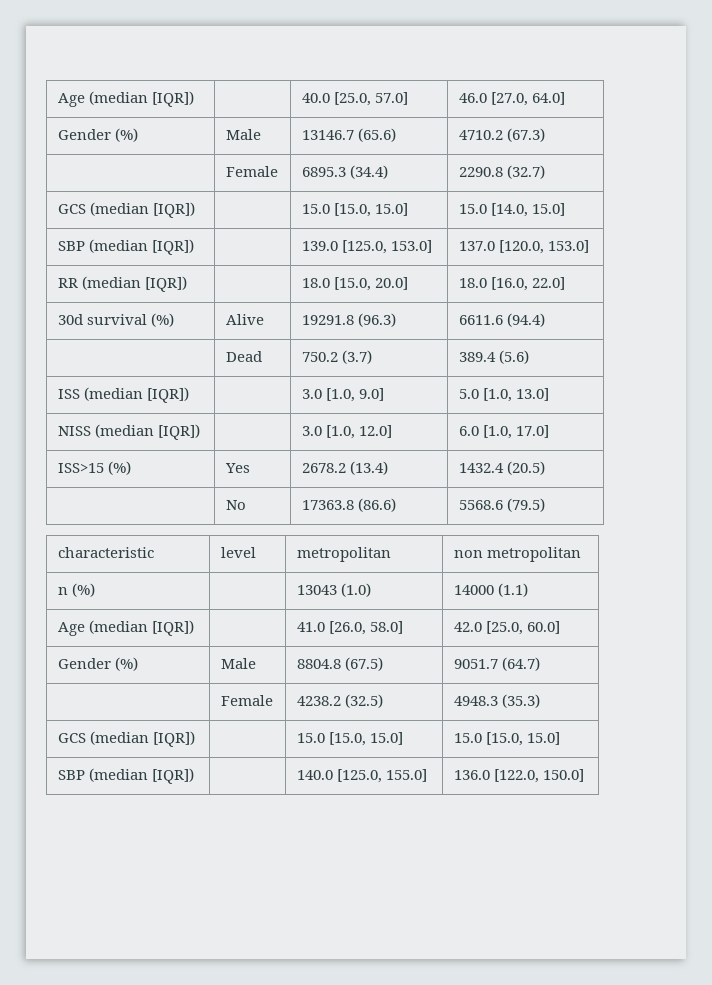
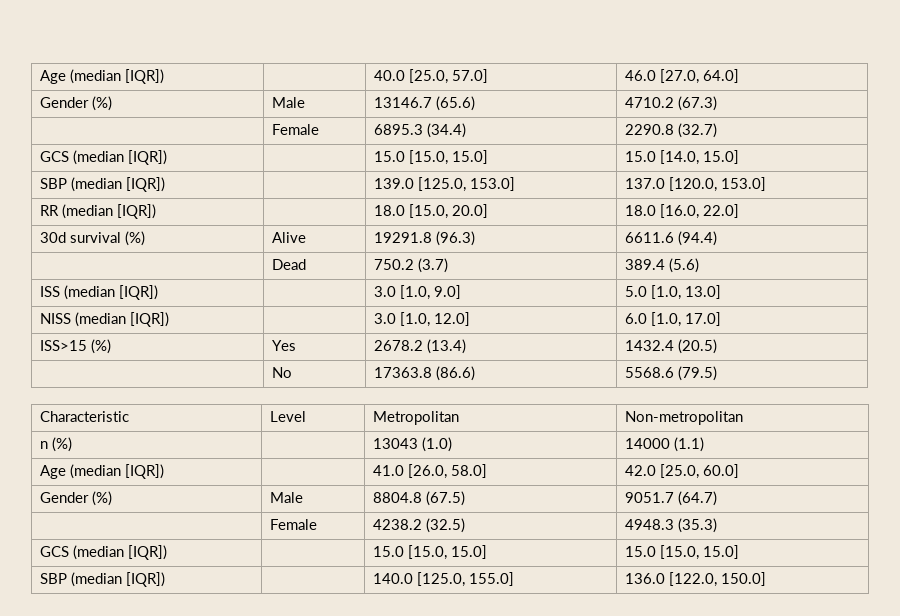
[57,547,154,558] [220,547,256,558] [296,547,391,562] [453,547,581,562] characteristic | level | metropolitan | non metropolitan -> [40,411,130,422] [270,411,307,422] [373,411,460,425] [625,411,744,425] Characteristic | Level | Metropolitan | Non-metropolitan

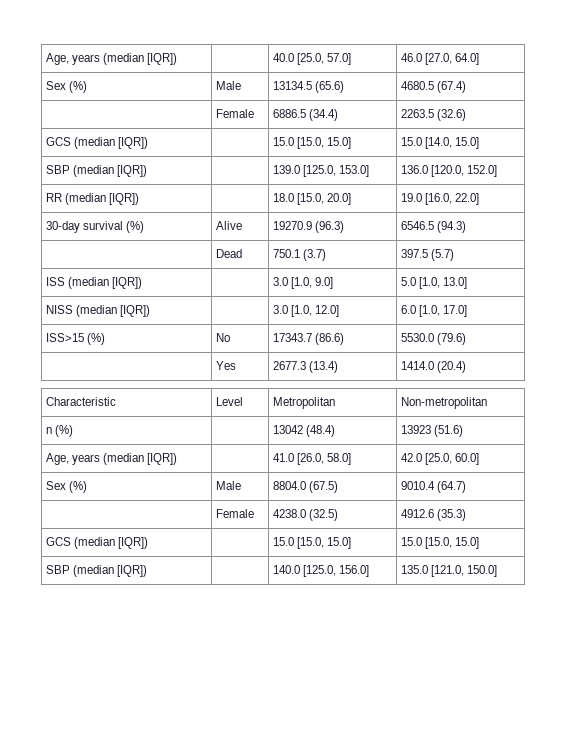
[40,70,67,84] Age -> [45,53,100,65] Age, years
[40,96,113,111] [272,97,306,108] [374,97,433,108] Gender (%) | Male | 13146.7 -> [45,81,87,93] [215,81,241,90] [272,81,312,90] Sex (%) | Male | 13134.5
[625,96,718,111] [272,124,320,135] [374,124,424,135] 4710.2 (67.3) // | Female | 6895.3 -> [400,81,466,93] [215,109,254,118] [272,109,306,118] 4680.5 (67.4) // | Female | 6886.5
[625,123,718,138] 2290.8 (32.7) -> [400,109,466,121] 2263.5 (32.6)
[625,177,767,192] 137.0 [120.0, 153.0] -> [400,165,497,177] 136.0 [120.0, 152.0]
[625,205,657,216] 18.0 -> [400,193,422,202] 19.0
[40,232,67,243] 30d -> [45,221,80,233] 30-day
[374,232,433,243] 19291.8 -> [272,221,312,230] 19270.9
[625,231,718,246] 6611.6 (94.4) -> [400,221,466,233] 6546.5 (94.3)
[374,259,415,270] 750.2 -> [272,249,300,258] 750.1
[625,258,700,273] 389.4 (5.6) -> [400,249,454,261] 397.5 (5.7)
(112, 346) none -> [215,333,230,342] [272,333,344,345] [400,333,466,345] | No | 17343.7 (86.6) | 5530.0 (79.6) //
[374,340,424,351] 2678.2 -> [272,361,306,370] 2677.3
[625,339,718,354] [272,367,293,378] [374,366,476,381] [625,366,718,381] 1432.4 (20.5) // | No | 17363.8 (86.6) | 5568.6 (79.5) -> [400,361,466,373] 1414.0 (20.4)
[373,437,453,452] [625,437,705,452] [40,465,67,479] 13043 (1.0) | 14000 (1.1) // Age -> [272,425,335,437] [400,425,463,437] [45,453,100,465] 13042 (48.4) | 13923 (51.6) // Age, years
[40,491,113,506] [270,492,304,503] [373,492,423,503] Gender (%) | Male | 8804.8 -> [45,481,87,493] [215,481,241,490] [272,481,306,490] Sex (%) | Male | 8804.0
[625,492,675,503] 9051.7 -> [400,481,435,490] 9010.4
[373,519,423,530] 4238.2 -> [272,509,306,518] 4238.0
[625,519,675,530] 4948.3 -> [400,509,434,518] 4912.6
[469,572,515,586] [625,572,718,587] 155.0] | 136.0 [122.0, -> [338,565,369,577] [400,565,464,577] 156.0] | 135.0 [121.0,

